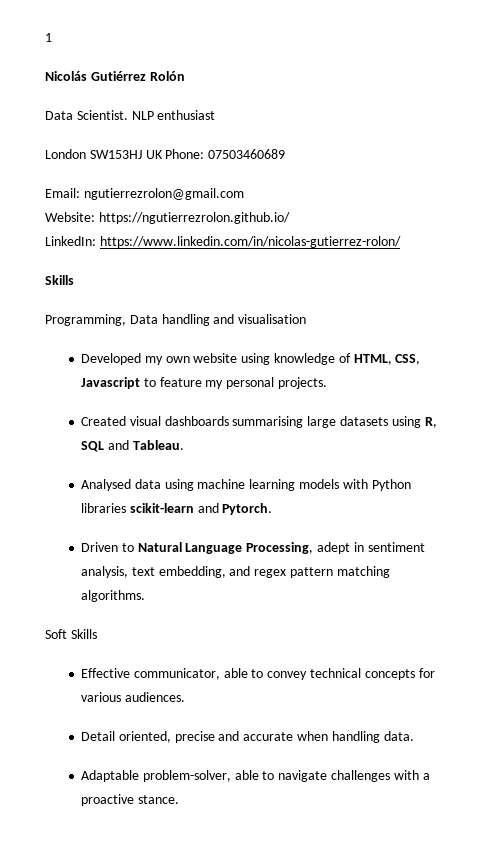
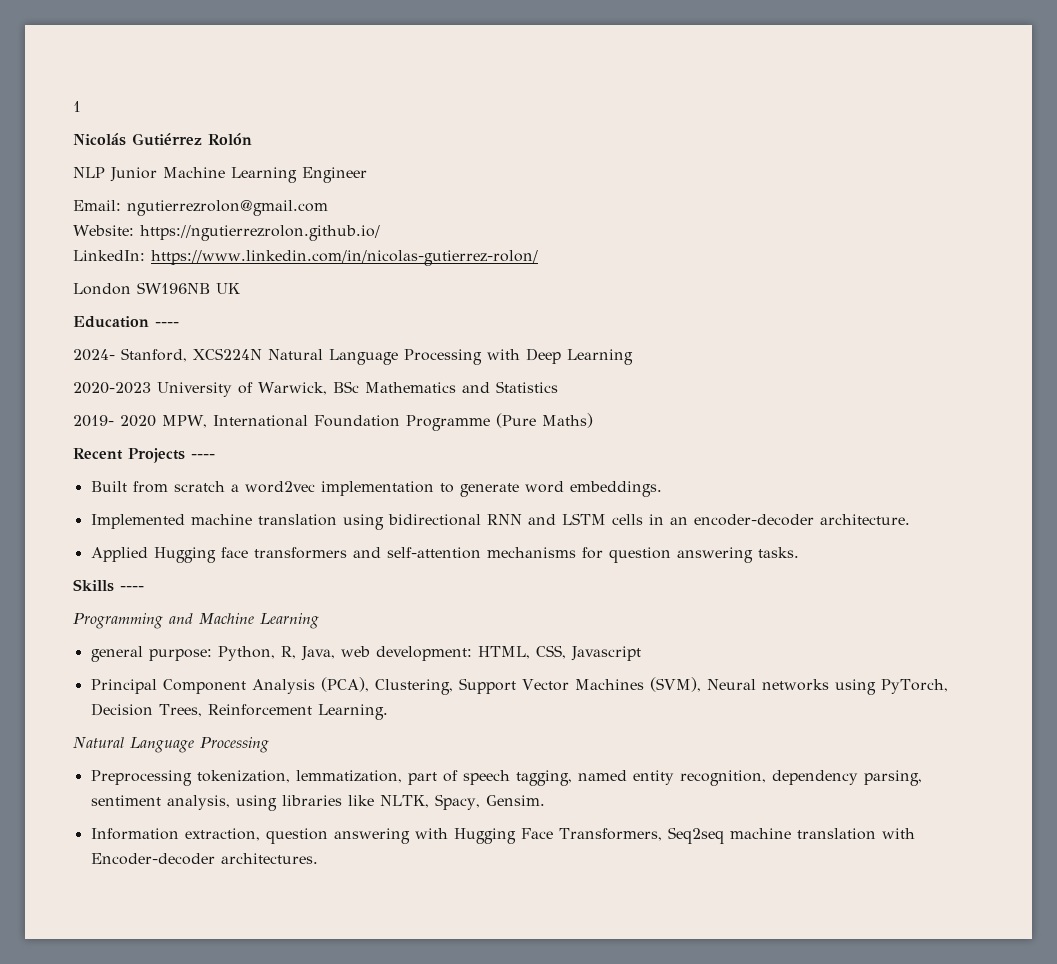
[45,110,216,120] [45,149,286,159] Data Scientist. NLP enthusiast // London SW153HJ UK Phone: 07503460689 -> [73,167,367,183] NLP Junior Machine Learning Engineer
[45,275,74,285] [45,314,307,326] [81,353,421,365] [81,377,328,389] [81,416,437,428] [81,440,184,452] [81,479,411,491] [81,503,273,515] [81,542,425,554] [81,566,390,578] [81,590,146,602] [45,629,97,639] [81,668,435,680] [81,692,185,702] [81,731,414,743] [81,770,430,782] [81,794,179,806] Skills // Programming, Data handling and visualisation // Developed my own website using knowledge of HTML, CSS, Javascript to feature my personal projects. // Created visual dashboards summarising large datasets using R, SQL and Tableau. // Analysed data using machine learning models with Python libraries scikit-learn and Pytorch. // Driven to Natural Language Processing, adept in sentiment analysis, text embedding, and regex pattern matching algorithms. // Soft Skills // Effective communicator, able to convey technical concepts for various audiences. // Detail oriented, precise and accurate when handling data. // Adaptable problem-solver, able to navigate challenges with a proactive stance. -> [73,282,240,295] [73,316,179,328] [73,348,633,365] [73,381,558,397] [73,413,593,431] [73,448,215,463] [90,481,662,497] [90,513,910,530] [90,547,799,563] [73,579,144,592] [73,613,319,629] [90,645,641,662] [90,677,948,695] [90,703,388,720] [73,737,269,753] [90,770,922,786] [90,794,545,811] [90,827,915,844] [90,853,318,865] London SW196NB UK // Education ---- // 2024- Stanford, XCS224N Natural Language Processing with Deep Learning // 2020-2023 University of Warwick, BSc Mathematics and Statistics // 2019- 2020 MPW, International Foundation Programme (Pure Maths) // Recent Projects ---- // Built from scratch a word2vec implementation to generate word embeddings. // Implemented machine translation using bidirectional RNN and LSTM cells in an encoder-decoder architecture. // Applied Hugging face transformers and self-attention mechanisms for question answering tasks. // Skills ---- // Programming and Machine Learning // general purpose: Python, R, Java, web development: HTML, CSS, Javascript // Principal Component Analysis (PCA), Clustering, Support Vector Machines (SVM), Neural networks using PyTorch, Decision Trees, Reinforcement Learning. // Natural Language Processing // Preprocessing tokenization, lemmatization, part of speech tagging, named entity recognition, dependency parsing, sentiment analysis, using libraries like NLTK, Spacy, Gensim. // Information extraction, question answering with Hugging Face Transformers, Seq2seq machine translation with Encoder-decoder architectures.

